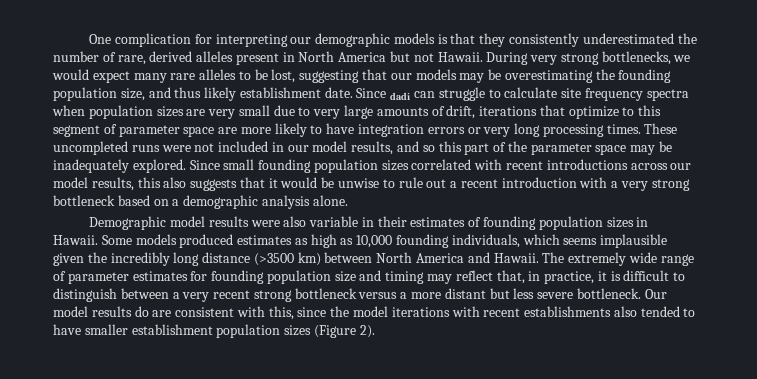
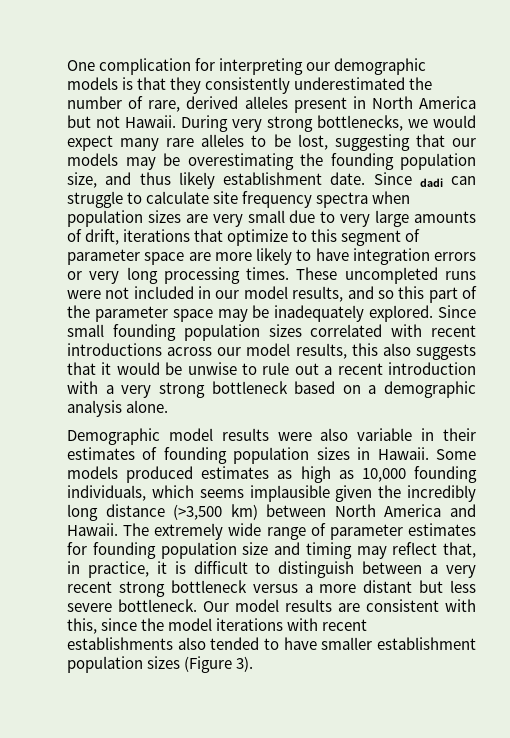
[253,253,294,266] (>3500 -> [173,504,223,520] (>3,500
[134,306,149,317] do -> (332, 605) none
[359,325,375,338] 2). -> [236,656,254,672] 3).

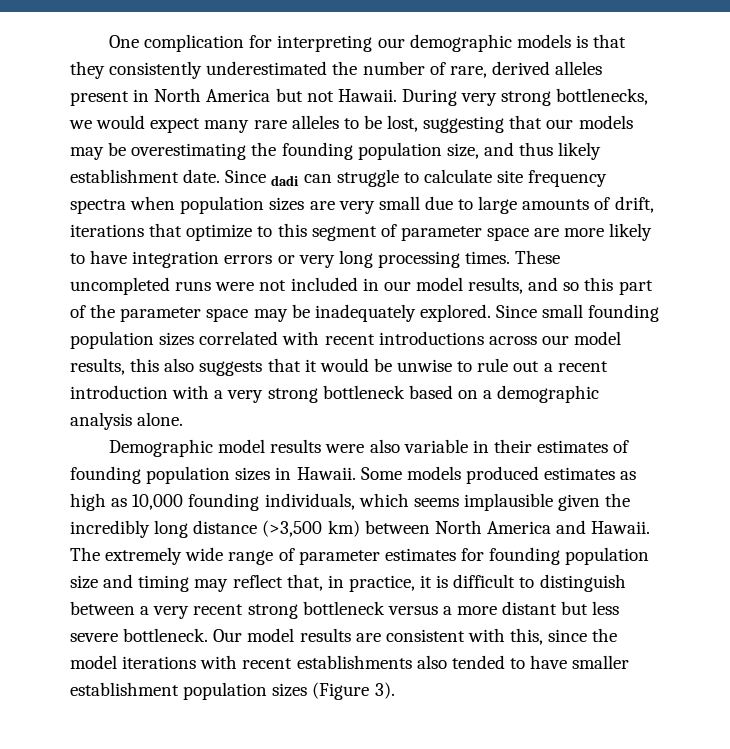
[340,214,371,227] very -> (474, 204) none

